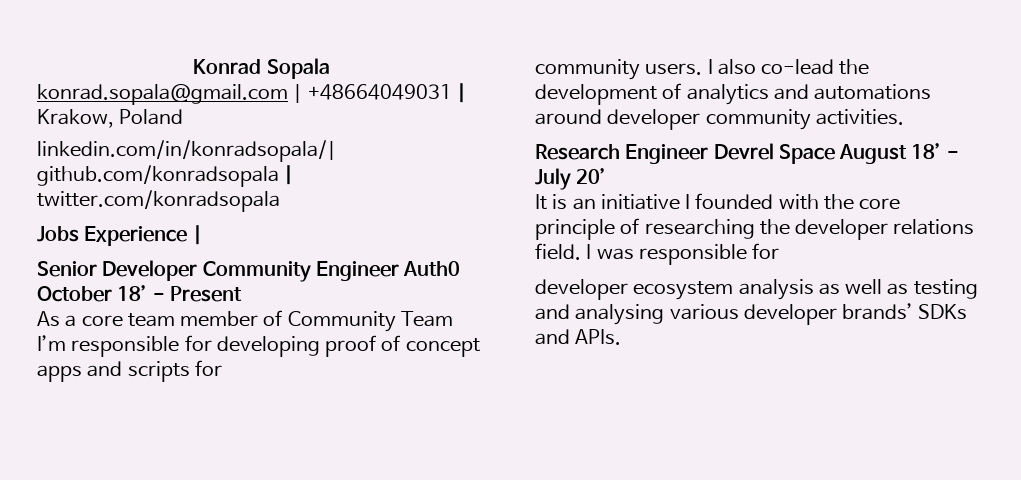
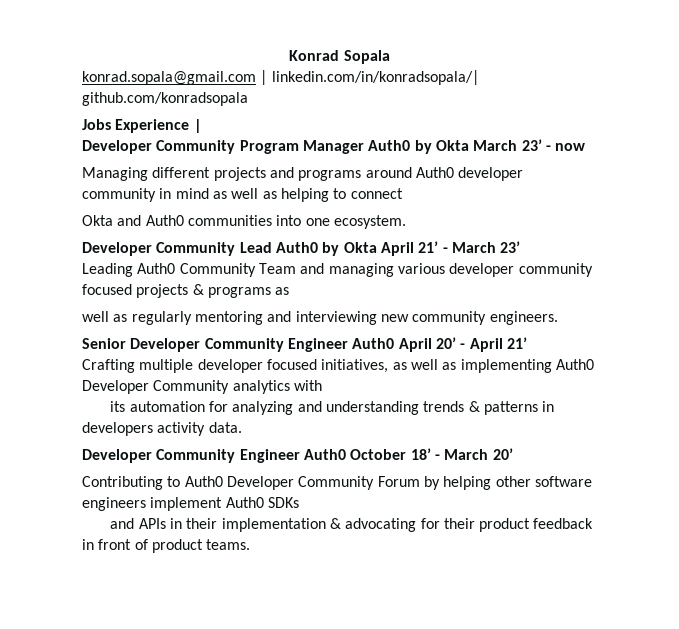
[307,83,466,103] [37,109,184,128] +48664049031 | Krakow, Poland // -> (268, 77) none
[284,165,294,185] [37,190,280,212] | twitter.com/konradsopala -> (248, 99) none
(202, 235) none -> [82,139,586,154] [82,167,524,181] [82,188,403,202] [82,215,406,229] [82,241,521,256] [82,263,593,277] [82,284,290,298] [82,311,558,325] // Developer Community Program Manager Auth0 by Okta March 23’ - now // Managing different projects and programs around Auth0 developer community in mind as well as helping to connect // Okta and Auth0 communities into one ecosystem. // Developer Community Lead Auth0 by Okta April 21’ - March 23’ // Leading Auth0 Community Team and managing various developer community focused projects & programs as // well as regularly mentoring and interviewing new community engineers.
[37,285,242,302] [37,310,453,332] [37,335,480,357] [37,360,222,382] [535,59,870,80] [535,83,932,105] [535,109,904,130] [535,143,959,164] [535,168,607,190] [535,193,901,210] [535,218,975,240] [535,243,780,265] [535,279,978,300] [535,303,968,325] [535,329,622,345] October 18’ - Present // As a core team member of Community Team I’m responsible for developing proof of concept apps and scripts for // community users. I also co-lead the development of analytics and automations around developer community activities. // Research Engineer Devrel Space August 18’ - July 20’ // It is an initiative I founded with the core principle of researching the developer relations field. I was responsible for // developer ecosystem analysis as well as testing and analysing various developer brands’ SDKs and APIs. -> [398,337,527,352] [82,359,594,373] [82,380,322,394] [110,401,555,415] [82,422,242,436] [82,448,513,463] [82,476,592,490] [82,497,299,511] [110,518,594,532] [82,539,251,553] April 20’ - April 21’ // Crafting multiple developer focused initiatives, as well as implementing Auth0 Developer Community analytics with // its automation for analyzing and understanding trends & patterns in developers activity data. // Developer Community Engineer Auth0 October 18’ - March 20’ // Contributing to Auth0 Developer Community Forum by helping other software engineers implement Auth0 SDKs // and APIs in their implementation & advocating for their product feedback in front of product teams.

